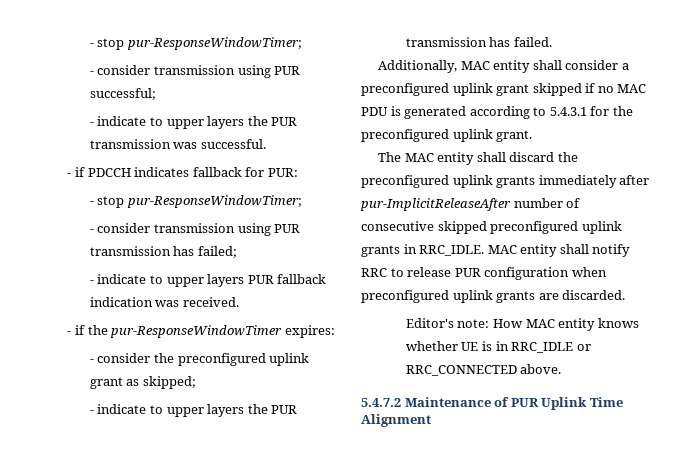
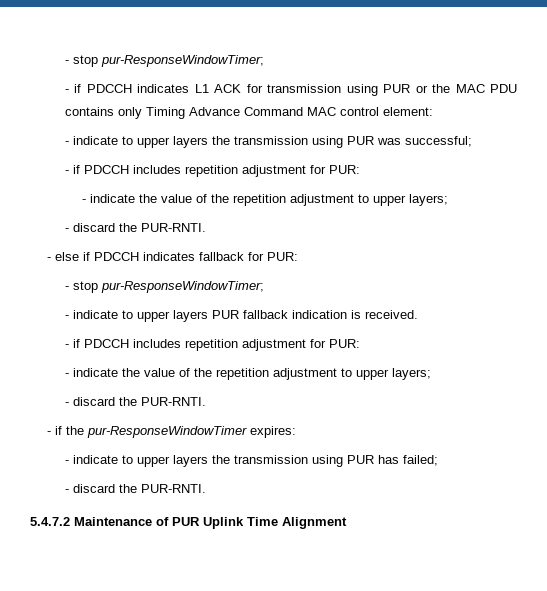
[89,37,303,50] [89,65,301,78] [89,88,156,100] [89,116,298,129] [89,139,267,149] [67,173,72,177] - stop pur-ResponseWindowTimer; // - consider transmission using PUR successful; // - indicate to upper layers the PUR transmission was successful. // - -> [64,55,264,67] [64,84,517,96] [64,107,433,119] [64,136,472,148] [64,165,360,177] [81,194,448,206] [64,223,206,232] [47,252,80,261] - stop pur-ResponseWindowTimer; // - if PDCCH indicates L1 ACK for transmission using PUR or the MAC PDU contains only Timing Advance Command MAC control element: // - indicate to upper layers the transmission using PUR was successful; // - if PDCCH includes repetition adjustment for PUR: // - indicate the value of the repetition adjustment to upper layers; // - discard the PUR-RNTI. // - else
[89,223,301,236] [89,246,238,258] // - consider transmission using PUR transmission has failed; -> (264, 287) none
[155,300,180,307] was -> [350,310,361,319] is
(240, 302) none -> [64,339,360,351] [64,368,431,380] [64,397,206,406] // - if PDCCH includes repetition adjustment for PUR: // - indicate the value of the repetition adjustment to upper layers; // - discard the PUR-RNTI.
[89,353,310,366] [89,376,197,389] [89,404,298,417] [405,37,553,47] [378,60,629,73] [361,83,647,96] [361,106,633,119] [361,129,533,142] [378,152,578,165] [361,175,650,188] [360,198,581,211] [361,221,622,234] [361,244,631,257] [361,267,607,280] [361,290,626,303] [405,318,639,331] [405,341,591,353] [405,364,562,376] // - consider the preconfigured uplink grant as skipped; // - indicate to upper layers the PUR transmission has failed. // Additionally, MAC entity shall consider a preconfigured uplink grant skipped if no MAC PDU is generated according to 5.4.3.1 for the preconfigured uplink grant. // The MAC entity shall discard the preconfigured uplink grants immediately after pur-ImplicitReleaseAfter number of consecutive skipped preconfigured uplink grants in RRC_IDLE. MAC entity shall notify RRC to release PUR configuration when preconfigured uplink grants are discarded. // Editor's note: How MAC entity knows whether UE is in RRC_IDLE or RRC_CONNECTED above. -> [64,455,438,467] [64,484,206,493] // - indicate to upper layers the transmission using PUR has failed; // - discard the PUR-RNTI.

